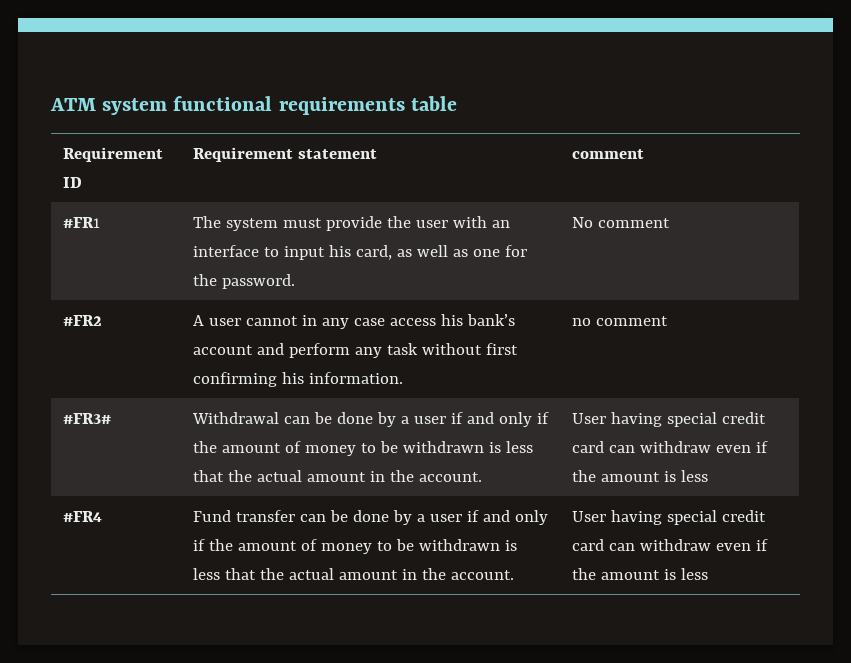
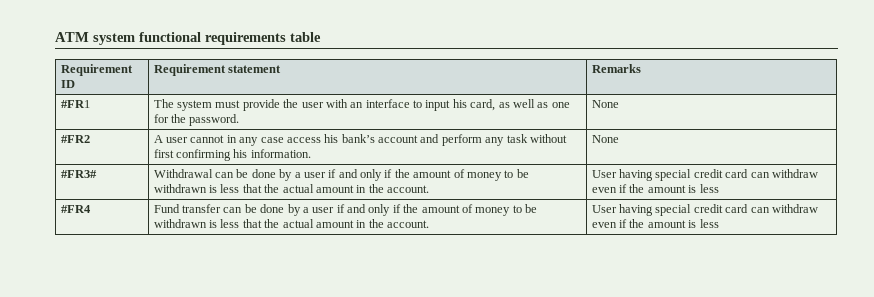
[572,149,645,159] comment -> [591,64,641,73] Remarks
[572,217,671,228] | No comment -> [591,100,619,108] | None
[572,316,669,326] | no comment -> [591,135,619,143] | None

